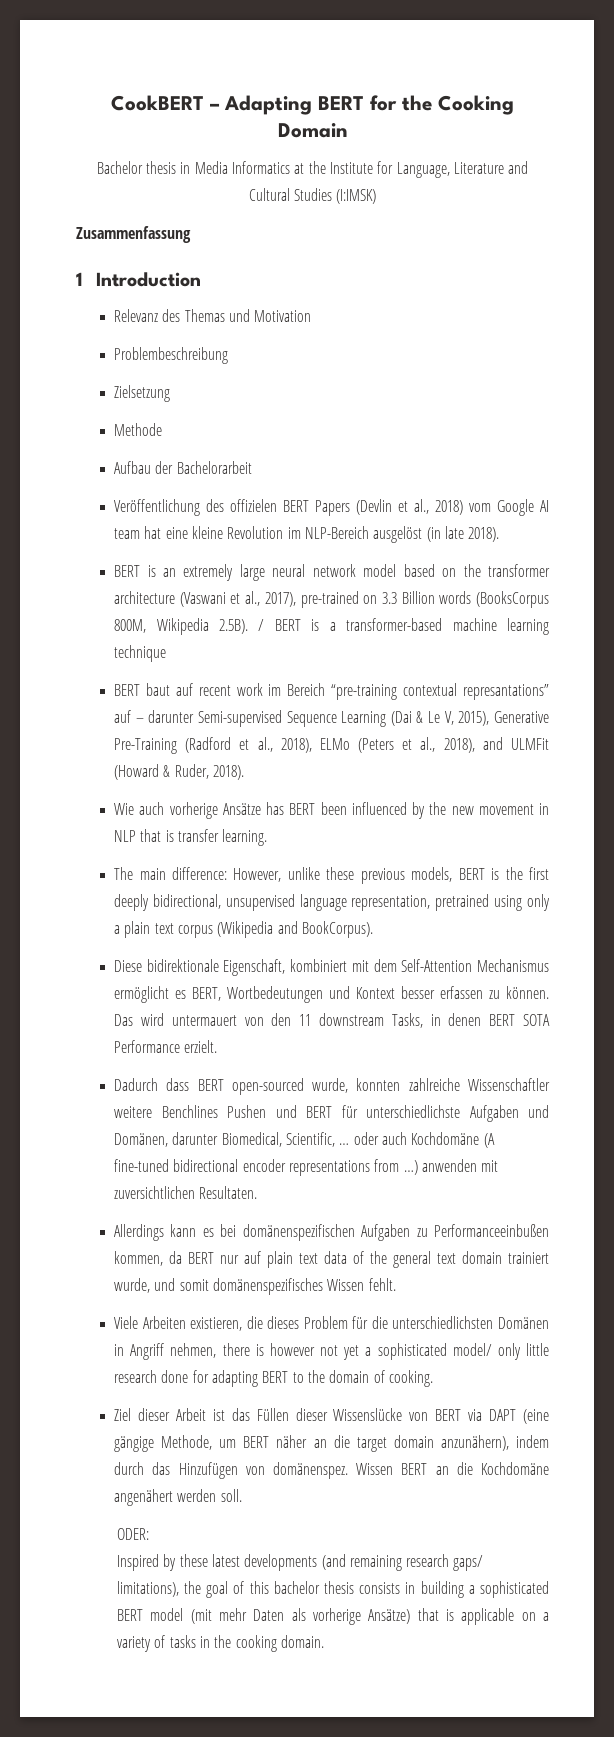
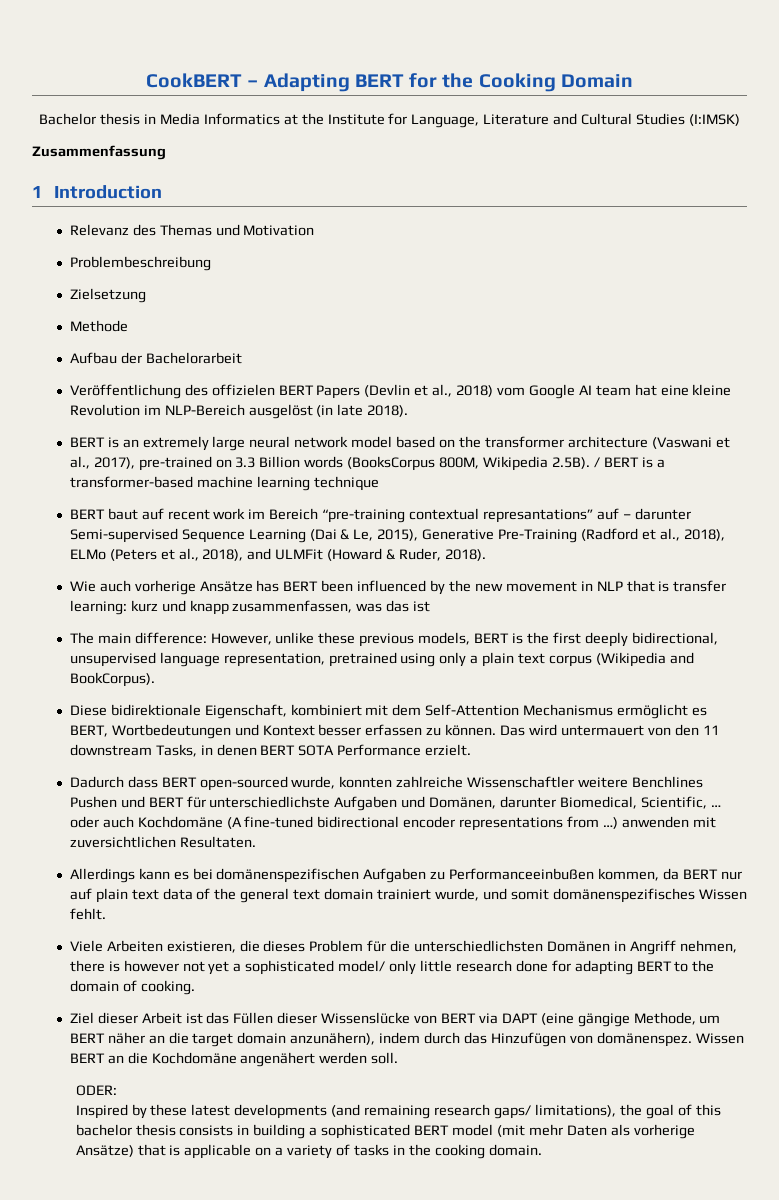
[428,711,454,725] Le V, -> [353,529,374,541] Le,
[222,829,268,846] learning. -> [69,600,431,615] learning: kurz und knapp zusammenfassen, was das ist

